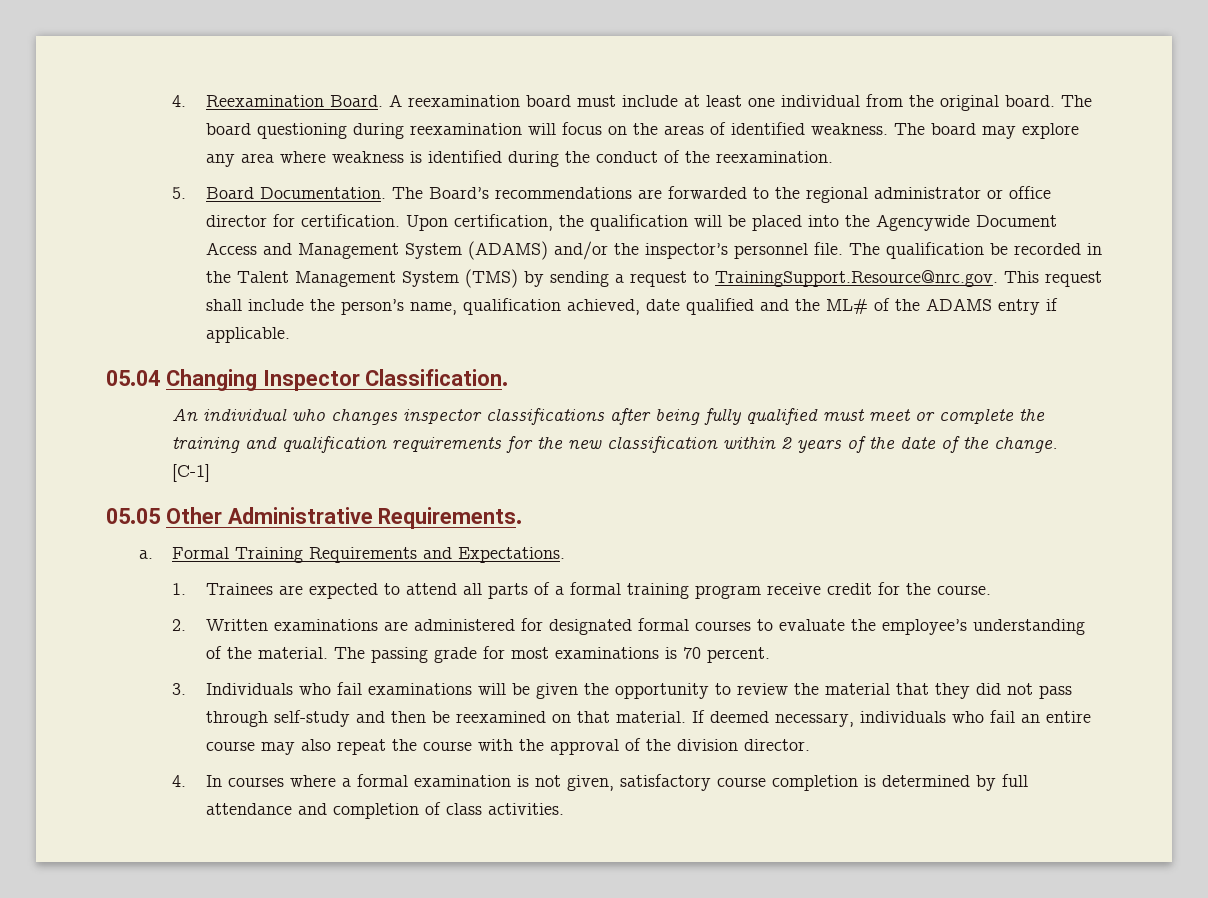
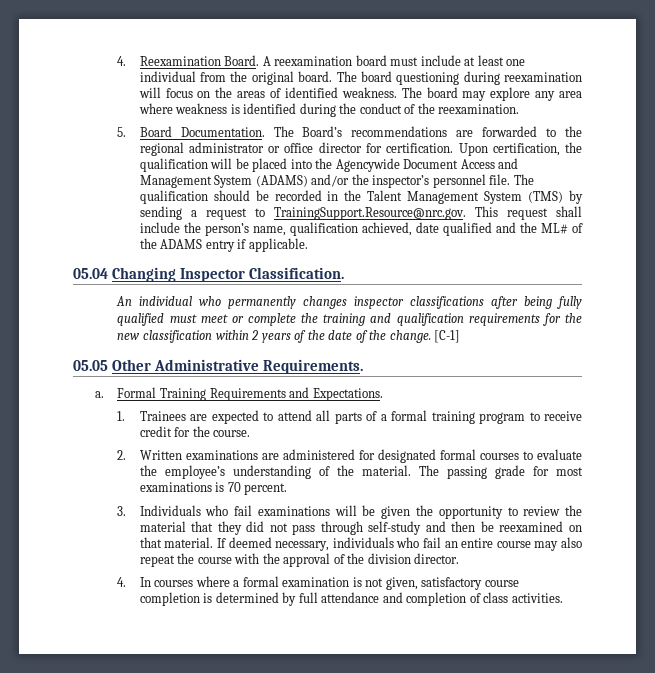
(984, 250) none -> [213,190,250,201] should
(326, 414) none -> [228,296,297,309] permanently
(761, 592) none -> [529,412,540,421] to

